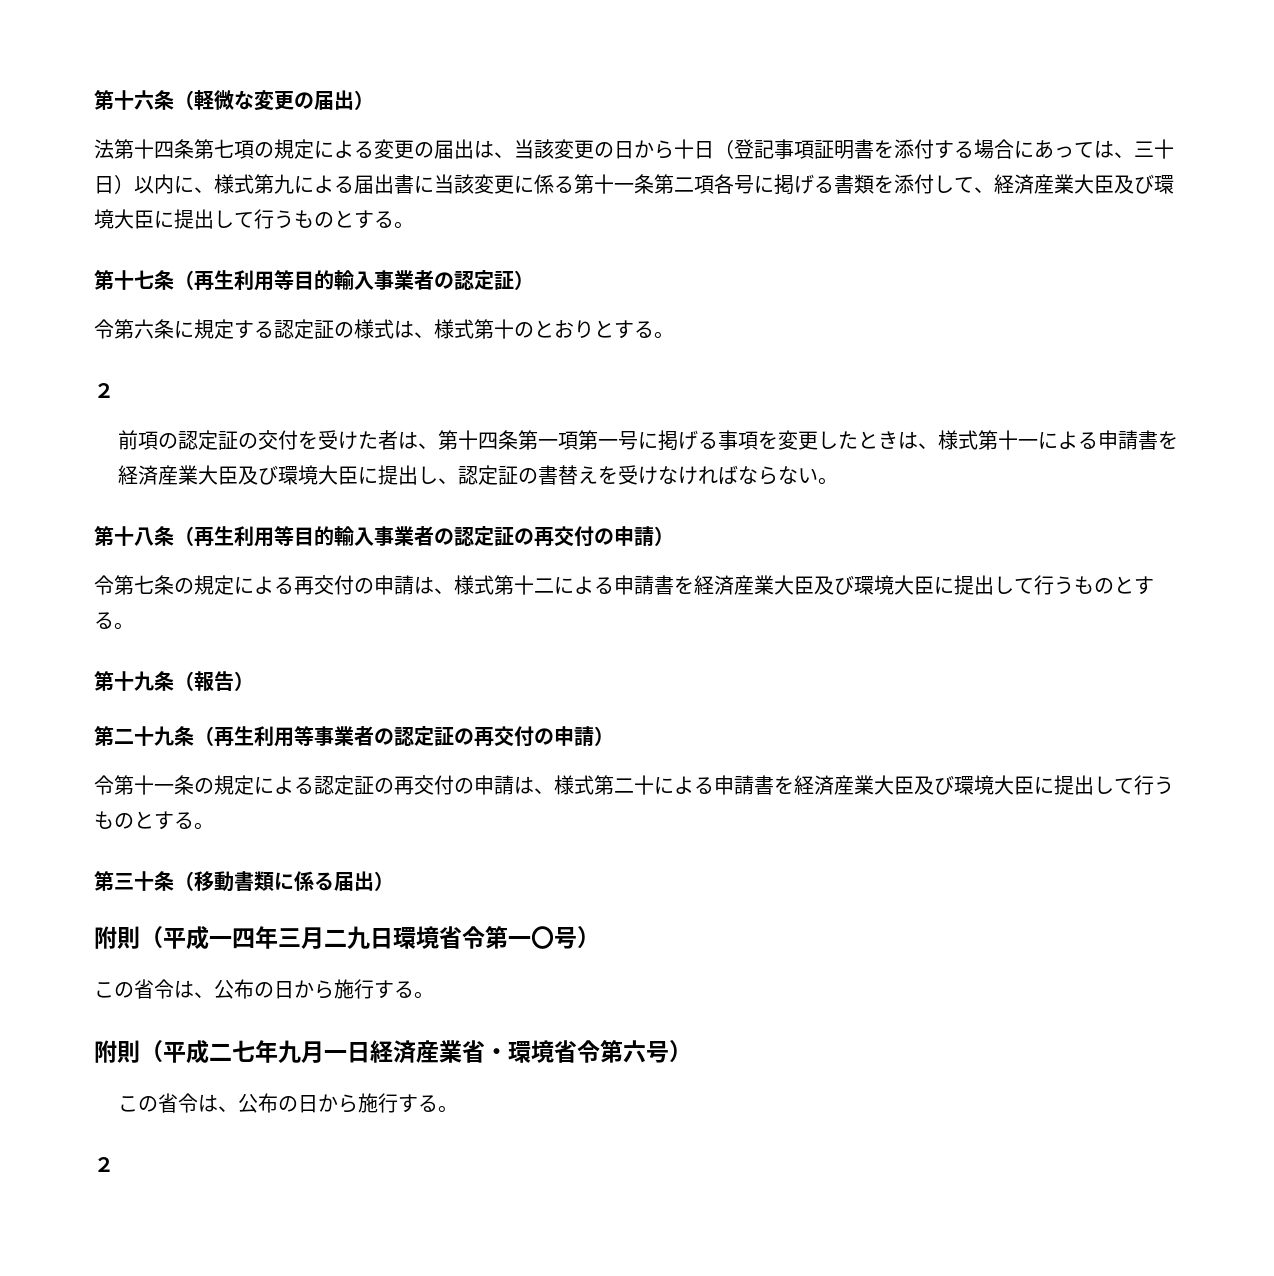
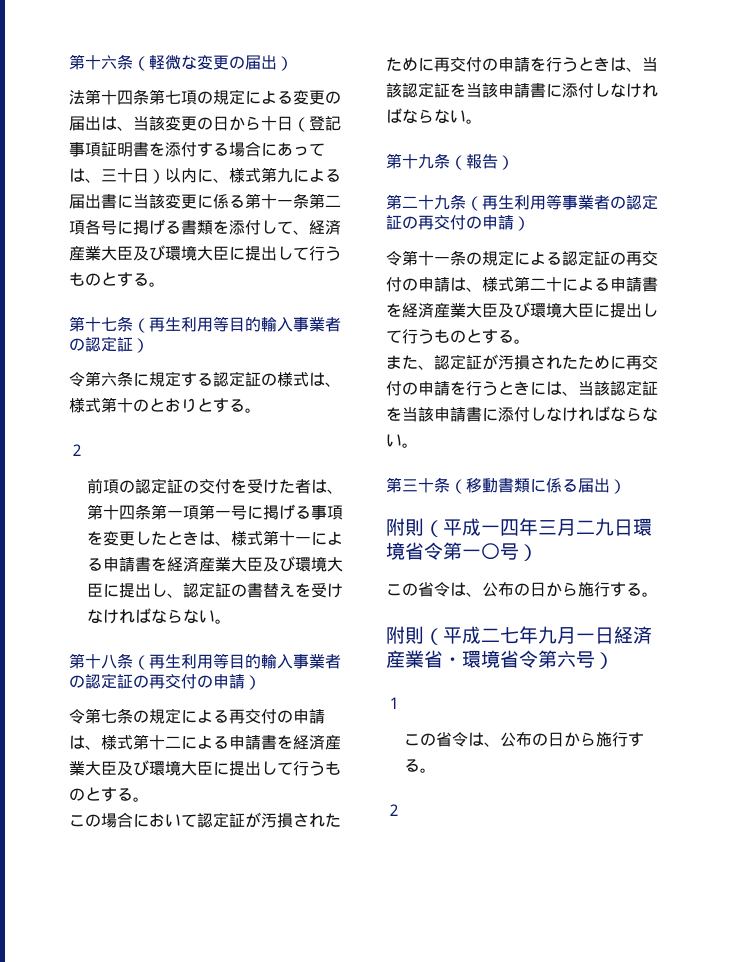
(134, 626) none -> [69,812,341,828] [386,57,658,72] [386,82,658,98] [386,108,482,124] // この場合において認定証が汚損されたために再交付の申請を行うときは、当該認定証を当該申請書に添付しなければならない。
(214, 826) none -> [386,354,658,370] [386,380,658,396] [386,406,658,422] [386,434,418,448] // また、認定証が汚損されたために再交付の申請を行うときには、当該認定証を当該申請書に添付しなければならない。
(692, 1051) none -> [386,697,402,709] // １

